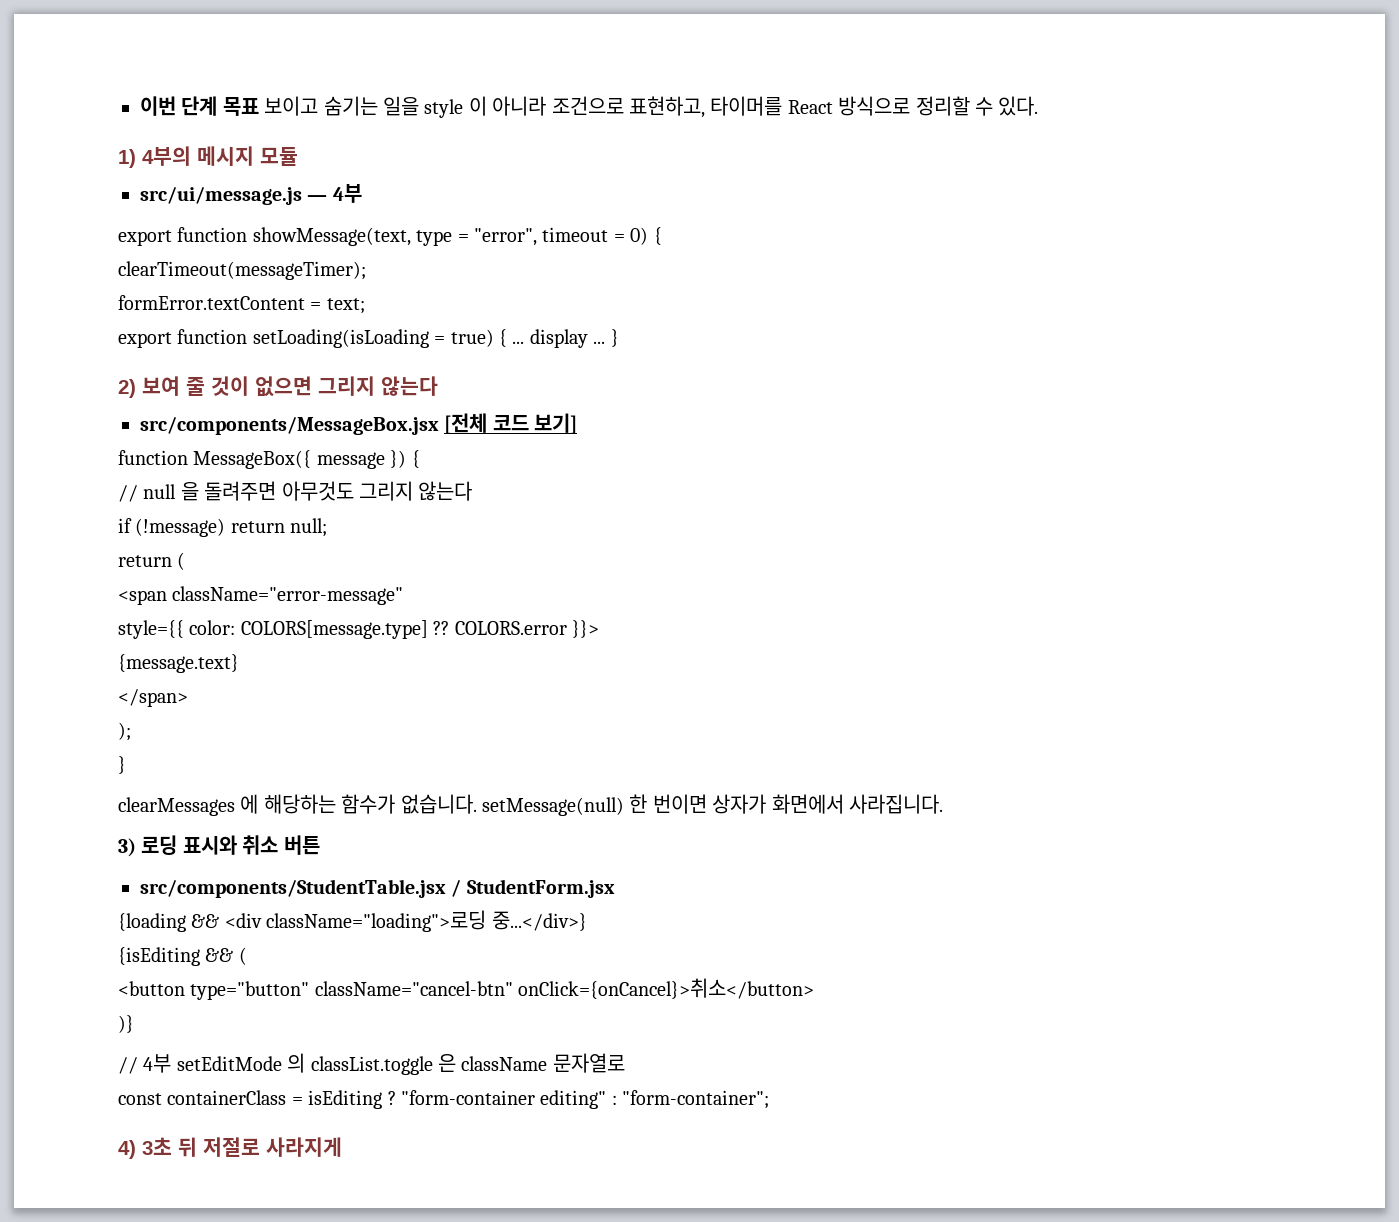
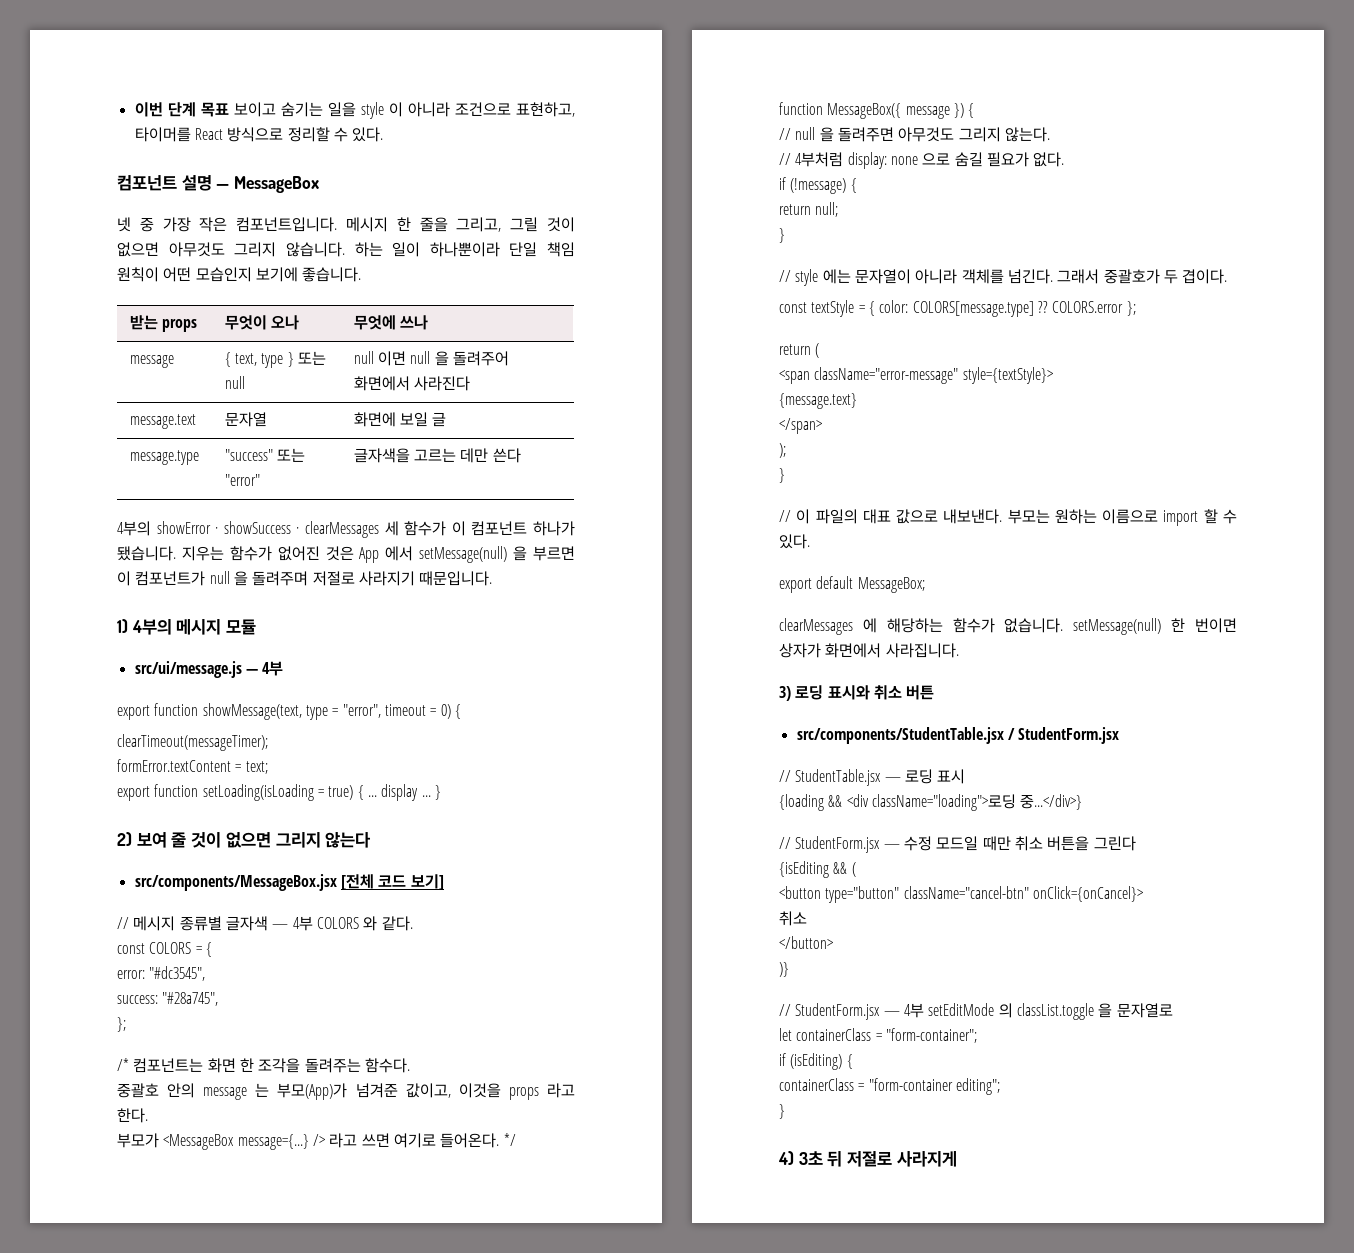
(1039, 106) none -> [117,175,320,193] [117,217,575,232] [117,242,575,257] [117,267,362,282] [129,315,197,332] [224,315,299,330] [353,315,428,330] [129,355,174,368] [224,351,326,368] [224,376,245,389] [353,351,509,366] [353,376,470,391] [129,414,196,429] [224,412,267,427] [353,412,447,427] [129,450,199,465] [224,448,305,462] [224,474,260,486] [353,448,521,463] [117,521,576,538] [117,546,576,563] [117,571,493,586] // 컴포넌트 설명 — MessageBox // 넷 중 가장 작은 컴포넌트입니다. 메시지 한 줄을 그리고, 그릴 것이 없으면 아무것도 그리지 않습니다. 하는 일이 하나뿐이라 단일 책임 원칙이 어떤 모습인지 보기에 좋습니다. // 받는 props | 무엇이 오나 | 무엇에 쓰나 // message | { text, type } 또는 null | null 이면 null 을 돌려주어 화면에서 사라진다 // message.text | 문자열 | 화면에 보일 글 // message.type | "success" 또는 "error" | 글자색을 고르는 데만 쓴다 // 4부의 showError · showSuccess · clearMessages 세 함수가 이 컴포넌트 하나가 됐습니다. 지우는 함수가 없어진 것은 App 에서 setMessage(null) 을 부르면 이 컴포넌트가 null 을 돌려주며 저절로 사라지기 때문입니다.
(578, 423) none -> [117,916,413,931] [117,942,212,957] [117,966,206,981] [117,992,219,1006] [117,1017,126,1032] [117,1058,410,1073] [117,1083,575,1100] [117,1108,148,1123] [117,1133,516,1150] // // 메시지 종류별 글자색 — 4부 COLORS 와 같다. // const COLORS = { // error: "#dc3545", // success: "#28a745", // }; // /* 컴포넌트는 화면 한 조각을 돌려주는 함수다. // 중괄호 안의 message 는 부모(App)가 넘겨준 값이고, 이것을 props 라고 한다. // 부모가 <MessageBox message={...} /> 라고 쓰면 여기로 들어온다. */
[418,481,473,501] 않는다 -> [1004,127,1050,142] [779,152,1065,169] 않는다. // // 4부처럼 display: none 으로 숨길 필요가 없다.
(226, 527) none -> [850,178,857,193] { //
[118,552,186,570] [118,586,404,605] [118,620,599,639] [118,654,239,673] [118,689,188,707] [118,722,131,741] [118,756,126,774] return ( // <span className="error-message" // style={{ color: COLORS[message.type] ?? COLORS.error }}> // {message.text} // </span> // ); // } -> [779,228,785,243] [779,269,1228,286] [779,300,1136,317] [779,343,820,358] [779,367,1053,384] [779,393,857,409] [779,418,822,434] [779,443,786,458] [779,468,785,483] [779,509,1237,526] [779,534,810,549] [779,576,925,593] } // // style 에는 문자열이 아니라 객체를 넘긴다. 그래서 중괄호가 두 겹이다. // const textStyle = { color: COLORS[message.type] ?? COLORS.error }; // return ( // <span className="error-message" style={textStyle}> // {message.text} // </span> // ); // } // // 이 파일의 대표 값으로 내보낸다. 부모는 원하는 이름으로 import 할 수 있다. // export default MessageBox;
(615, 888) none -> [779,769,966,786] // // StudentTable.jsx — 로딩 표시
(587, 921) none -> [779,836,1136,853] // // StudentForm.jsx — 수정 모드일 때만 취소 버튼을 그린다
[518,978,815,999] onClick={onCancel}>취소</button> -> [1032,886,1143,902] [779,911,807,926] [779,936,833,949] onClick={onCancel}> // 취소 // </button>
(138, 1065) none -> [795,1003,900,1020] StudentForm.jsx —
[438,1054,548,1072] 은 className -> [1098,1003,1113,1018] 을
[118,1090,770,1109] const containerClass = isEditing ? "form-container editing" : "form-container"; -> [779,1028,977,1043] [779,1053,853,1070] [779,1078,1000,1095] [779,1104,785,1119] let containerClass = "form-container"; // if (isEditing) { // containerClass = "form-container editing"; // }

